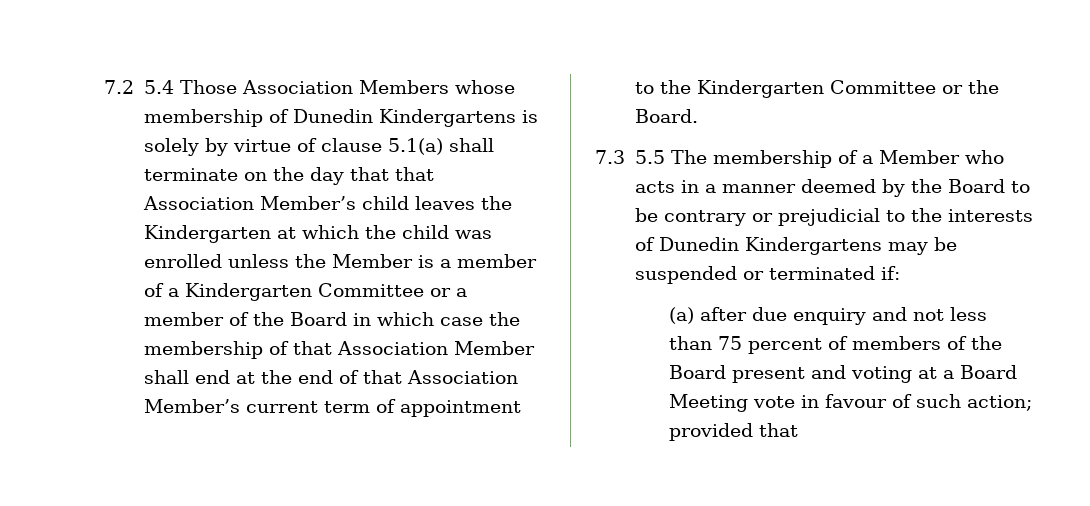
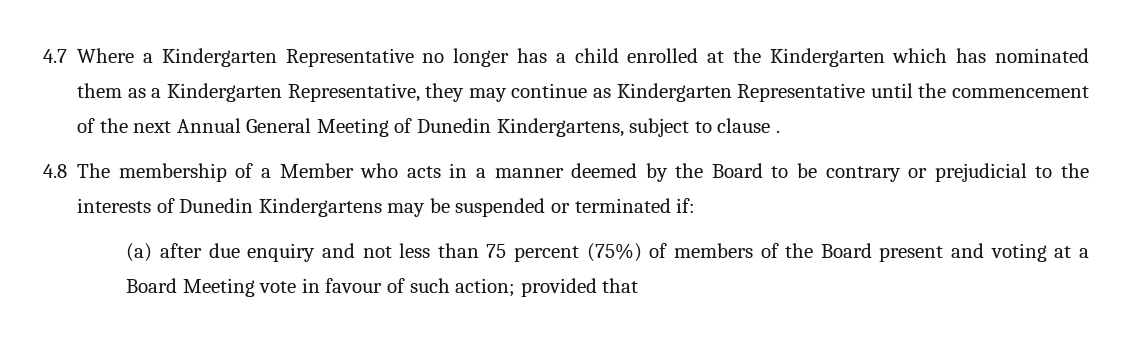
[104,80,515,94] [143,109,538,127] [143,138,494,156] [143,167,434,185] [142,196,512,210] [143,225,492,243] [143,254,537,268] [143,283,467,301] [143,312,520,326] [143,341,535,359] [143,370,518,384] [143,399,521,417] [634,80,999,98] [634,109,698,123] [595,150,665,164] 7.2 5.4 Those Association Members whose membership of Dunedin Kindergartens is solely by virtue of clause 5.1(a) shall terminate on the day that that Association Member’s child leaves the Kindergarten at which the child was enrolled unless the Member is a member of a Kindergarten Committee or a member of the Board in which case the membership of that Association Member shall end at the end of that Association Member’s current term of appointment to the Kindergarten Committee or the Board. // 7.3 5.5 -> [43,48,1089,67] [77,83,1089,102] [77,118,780,137] [43,164,67,178] 4.7 Where a Kindergarten Representative no longer has a child enrolled at the Kindergarten which has nominated them as a Kindergarten Representative, they may continue as Kindergarten Representative until the commencement of the next Annual General Meeting of Dunedin Kindergartens, subject to clause . // 4.8
(822, 346) none -> [586,243,642,262] (75%)

